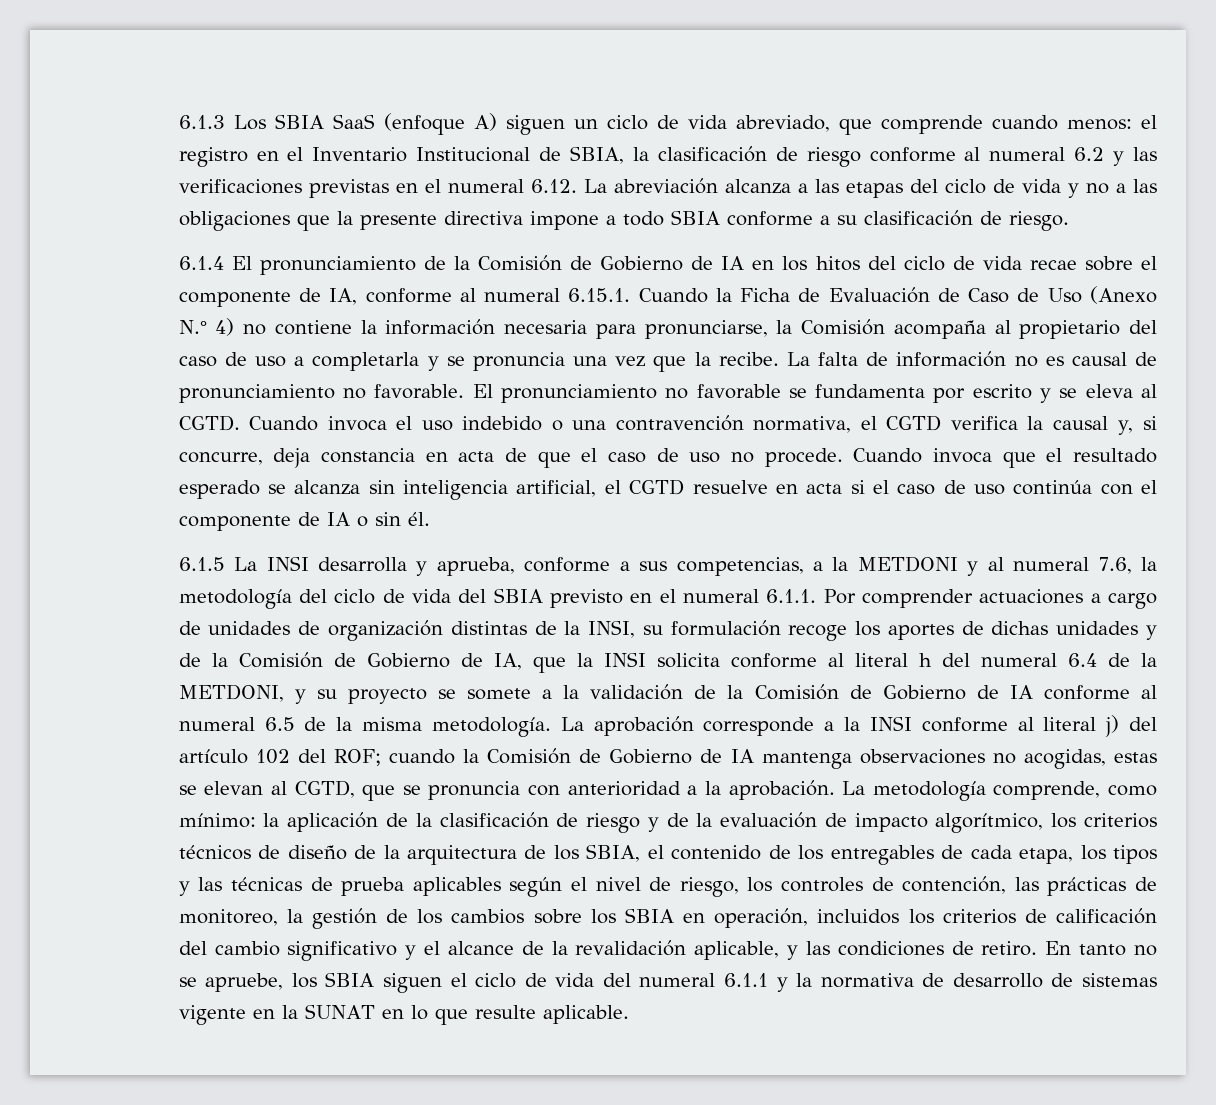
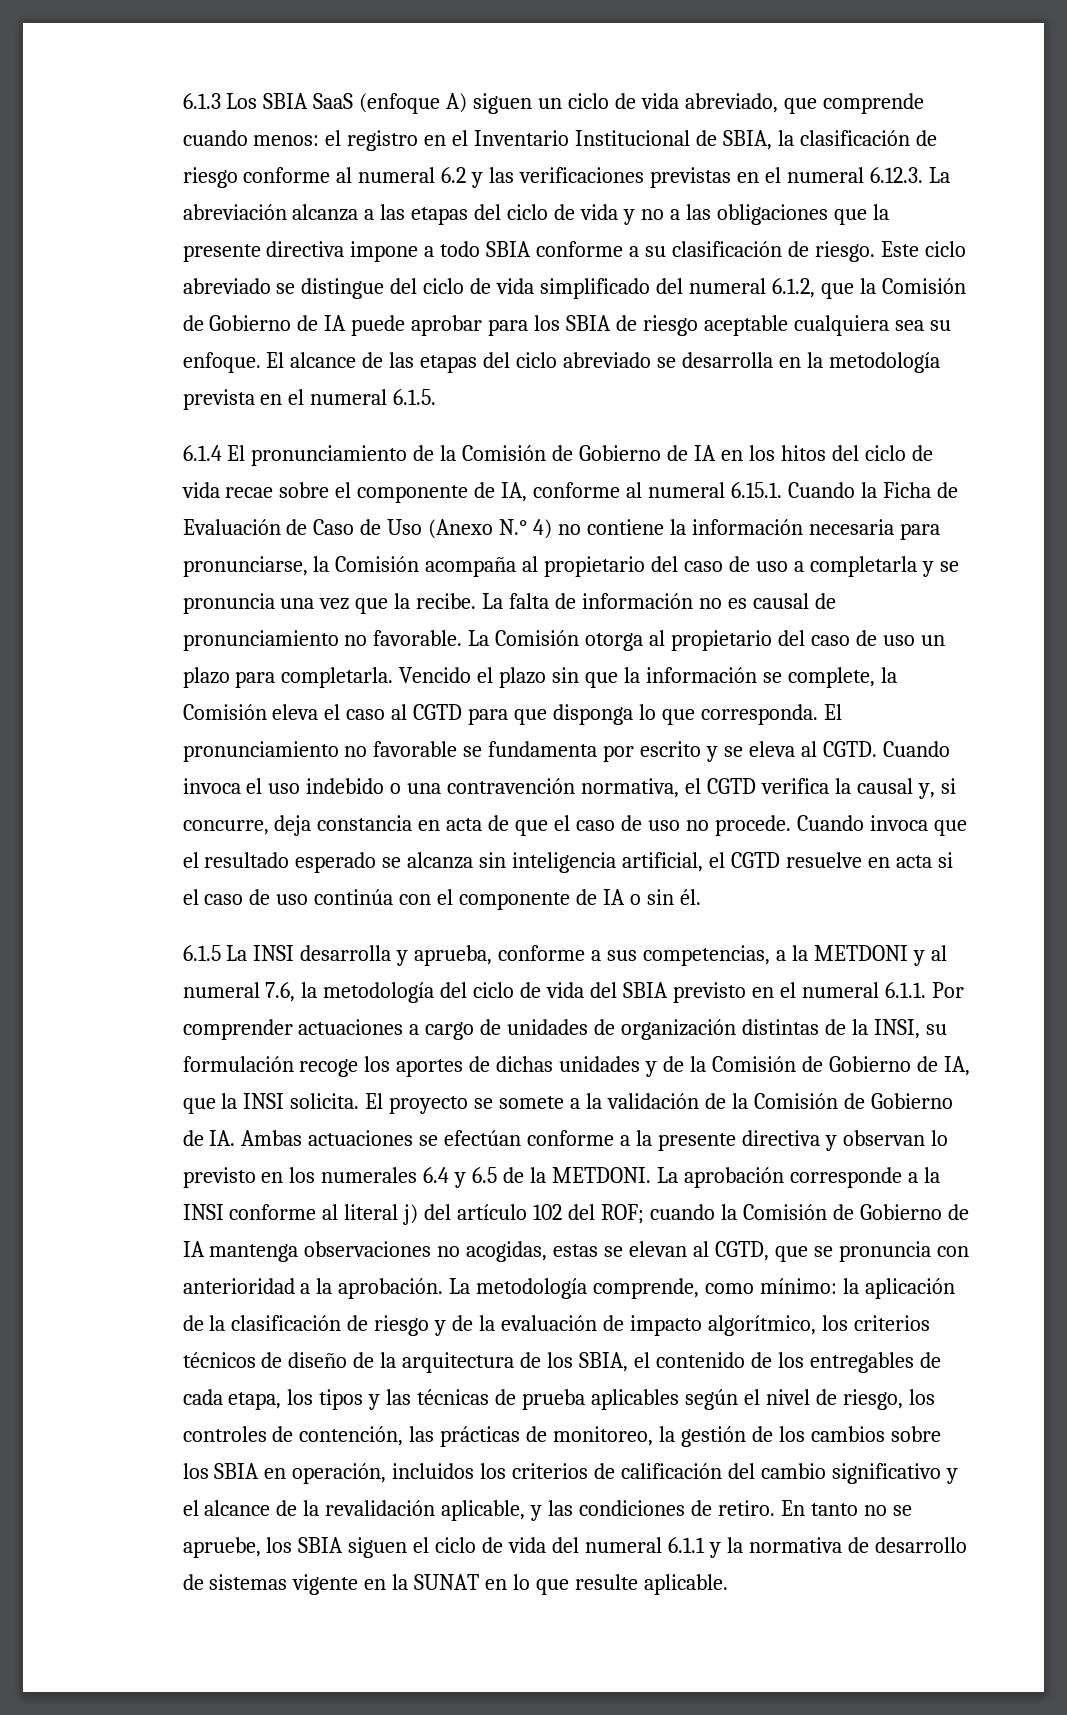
[530,179,577,193] 6.12. -> [869,167,923,183] 6.12.3.
(1069, 221) none -> [880,241,966,257] [182,278,966,299] [182,315,951,336] [182,352,940,373] [182,389,437,410] Este ciclo abreviado se distingue del ciclo de vida simplificado del numeral 6.1.2, que la Comisión de Gobierno de IA puede aprobar para los SBIA de riesgo aceptable cualquiera sea su enfoque. El alcance de las etapas del ciclo abreviado se desarrolla en la metodología prevista en el numeral 6.1.5.
(465, 391) none -> [468,630,945,651] [182,667,897,688] [182,704,818,725] La Comisión otorga al propietario del caso de uso un plazo para completarla. Vencido el plazo sin que la información se complete, la Comisión eleva el caso al CGTD para que disponga lo que corresponda.
[656,653,1158,668] [178,684,337,704] solicita conforme al literal h del numeral 6.4 de la METDONI, y su -> [290,1093,384,1109] solicita. El
[1009,685,1157,700] [178,717,255,731] IA conforme al numeral -> [209,1130,948,1151] [182,1167,467,1188] IA. Ambas actuaciones se efectúan conforme a la presente directiva y observan lo previsto en los numerales 6.4 y
[362,717,551,737] misma metodología. -> [551,1167,651,1183] METDONI.

